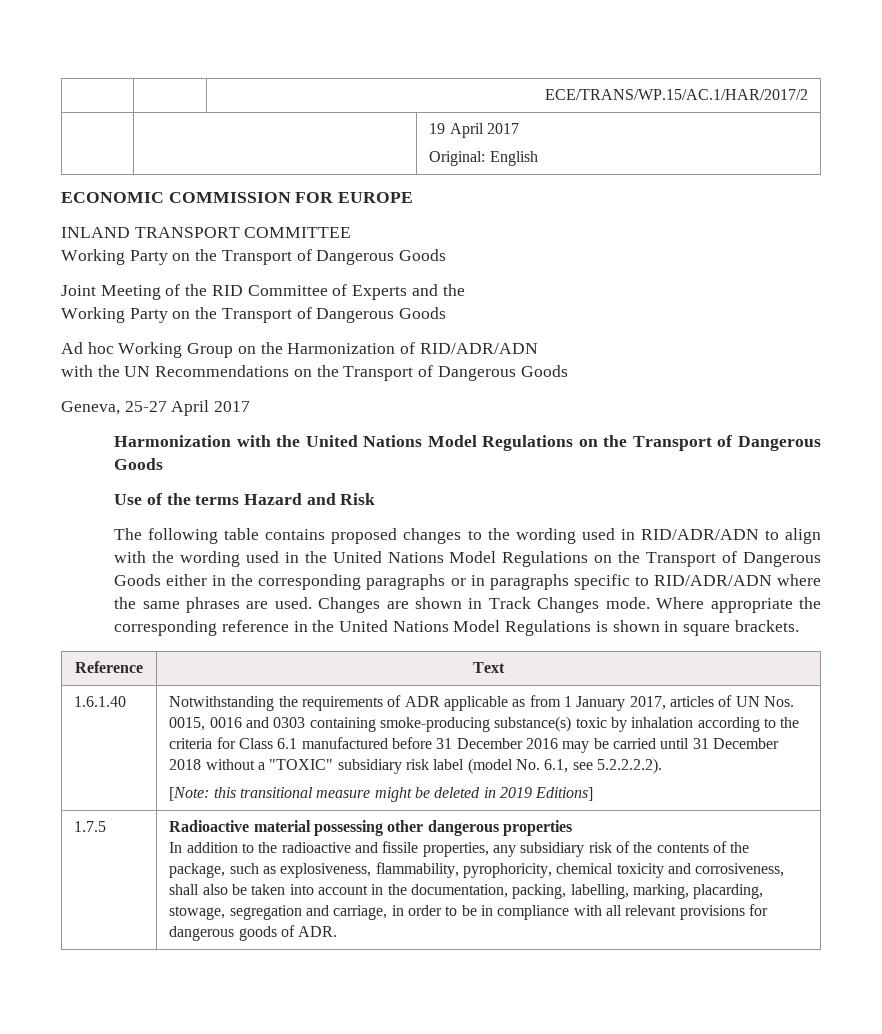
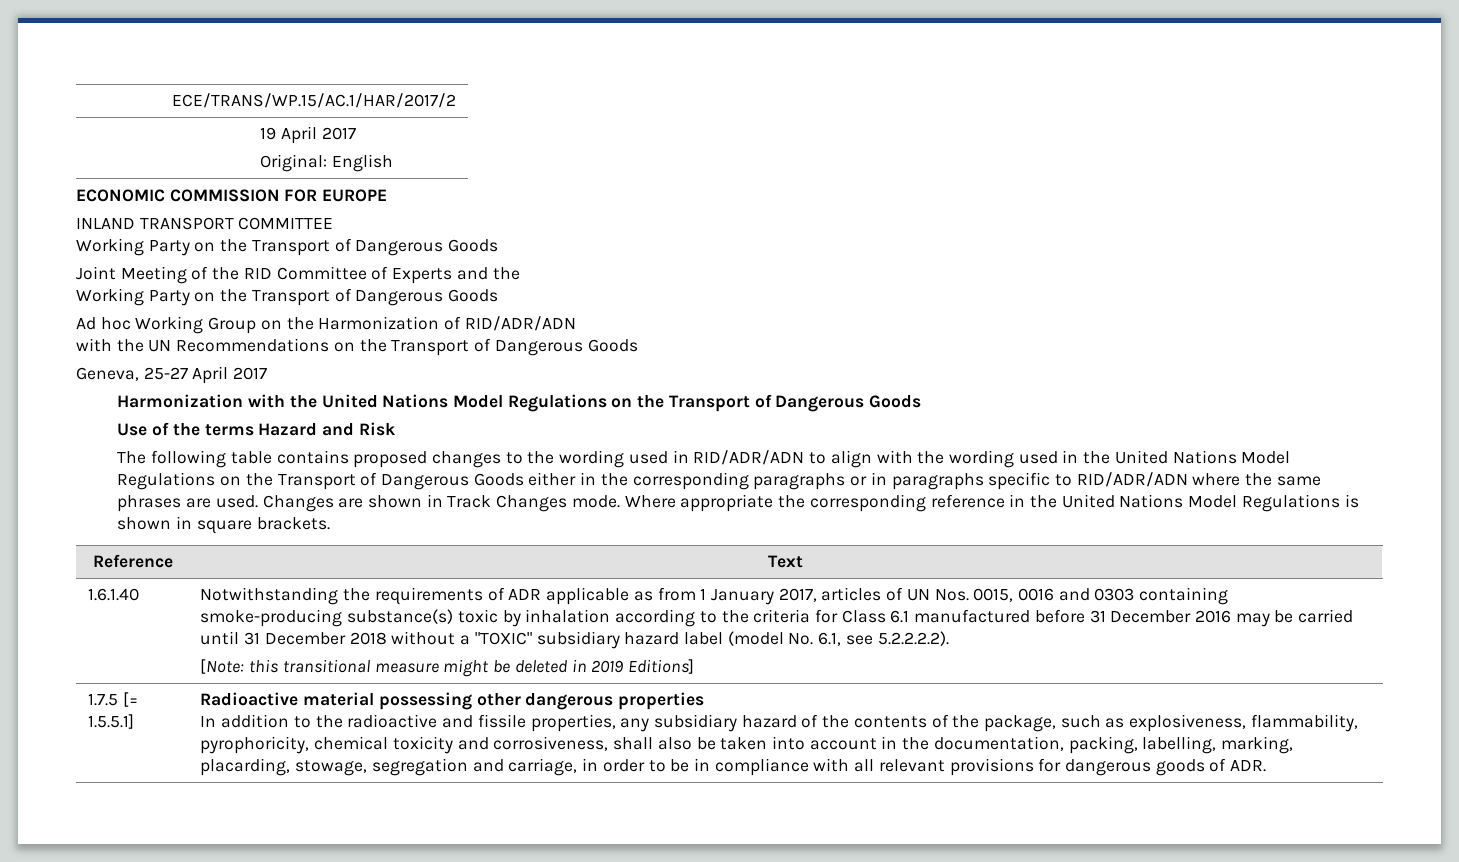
[405,759,429,770] risk -> [624,632,680,645] hazard
(107, 826) none -> [123,692,139,707] [88,714,135,729] [= 1.5.5.1]
[588,842,612,853] risk -> [741,715,797,728] hazard

